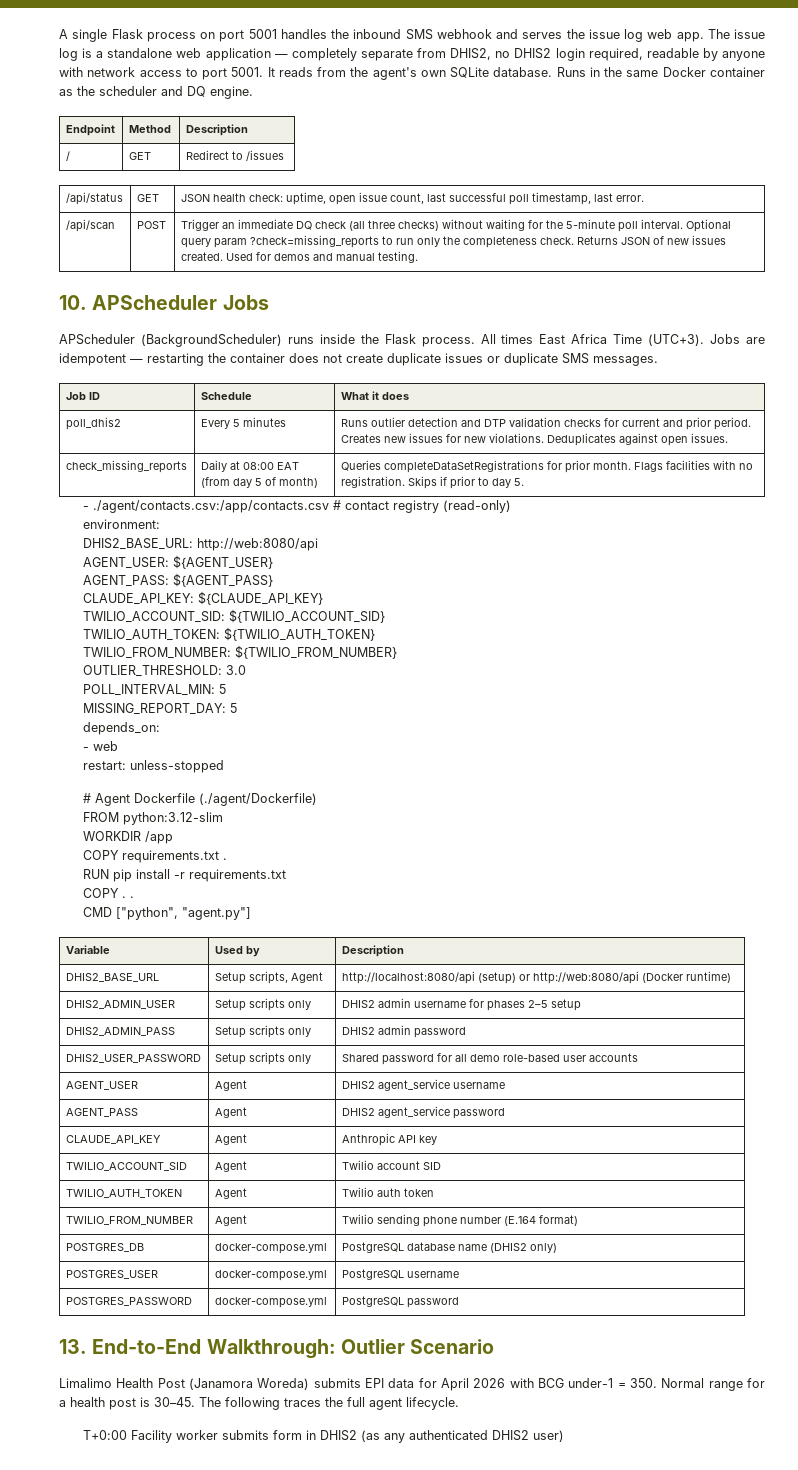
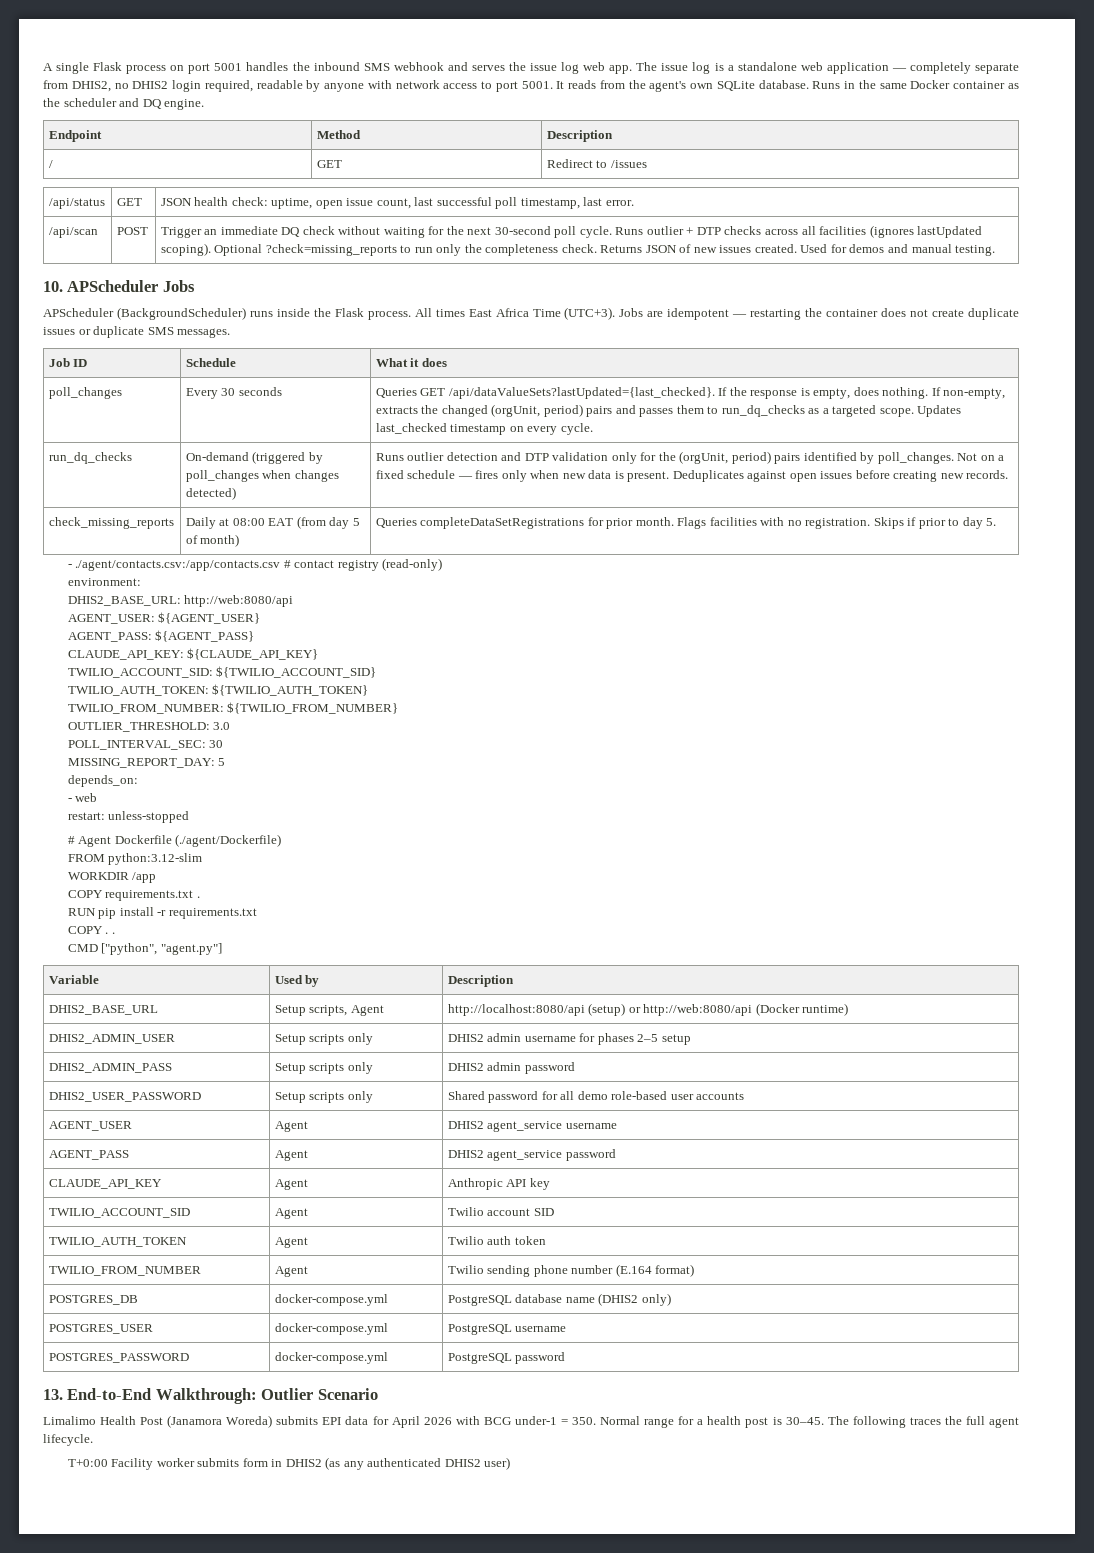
[348,220,439,231] (all three checks) -> (335, 230) none
[565,219,731,232] [180,238,247,248] 5-minute poll interval. Optional query param -> [467,225,983,238] [160,243,263,256] next 30-second poll cycle. Runs outlier + DTP checks across all facilities (ignores lastUpdated scoping). Optional
[65,417,121,430] poll_dhis2 -> [48,387,122,399] poll_changes
[232,417,286,427] 5 minutes -> [221,387,282,396] [375,387,1006,399] [375,404,962,417] [375,423,593,435] [48,452,132,464] [185,451,323,464] [185,470,339,482] [185,487,236,500] 30 seconds | Queries GET /api/dataValueSets?lastUpdated={last_checked}. If the response is empty, does nothing. If non-empty, extracts the changed (orgUnit, period) pairs and passes them to run_dq_checks as a targeted scope. Updates last_checked timestamp on every cycle. // run_dq_checks | On-demand (triggered by poll_changes when changes detected)
[563,417,751,430] [340,433,728,446] checks for current and prior period. Creates new issues for new violations. Deduplicates against open issues. -> [611,451,1005,464] [375,470,1009,482] only for the (orgUnit, period) pairs identified by poll_changes. Not on a fixed schedule — fires only when new data is present. Deduplicates against open issues before creating new records.
[82,684,226,696] POLL_INTERVAL_MIN: 5 -> [67,740,224,750] POLL_INTERVAL_SEC: 30

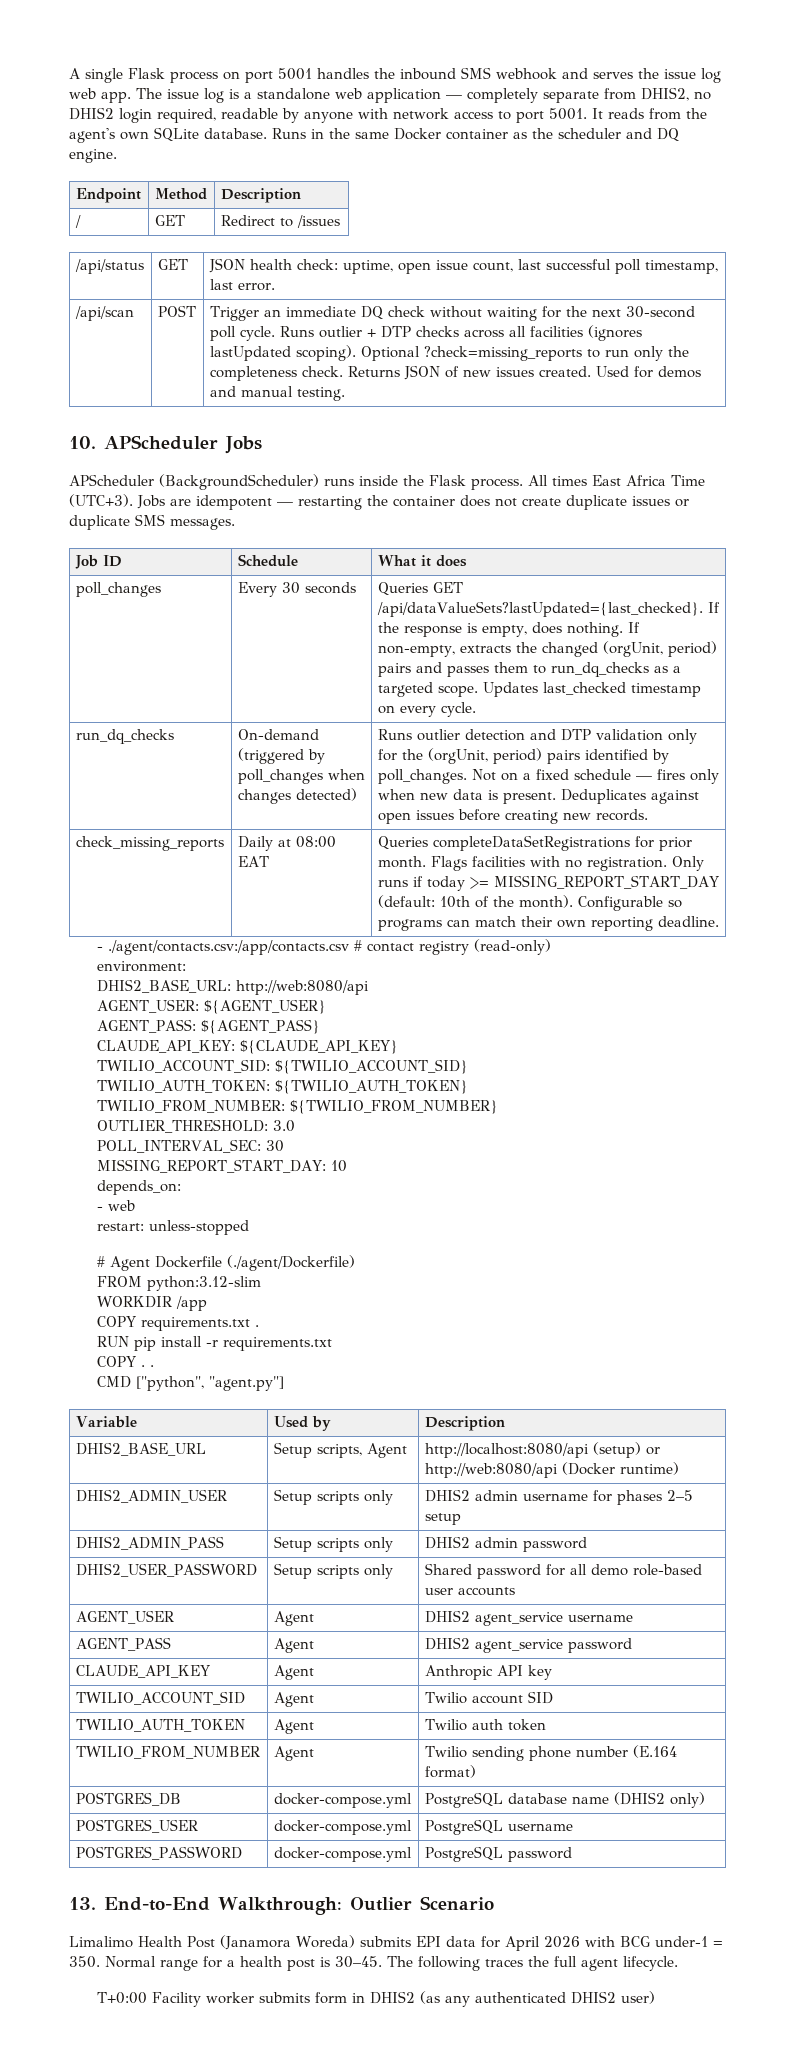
[296,516,360,529] [185,534,240,547] (from day 5 of month) -> (269, 861) none
[873,517,997,529] Skips if prior to day 5. -> [671,856,704,871] [377,875,719,891] [377,895,682,911] [377,916,719,931] Only runs if today >= MISSING_REPORT_START_DAY (default: 10th of the month). Configurable so programs can match their own reporting deadline.
[67,758,226,768] MISSING_REPORT_DAY: 5 -> [96,1159,347,1173] MISSING_REPORT_START_DAY: 10

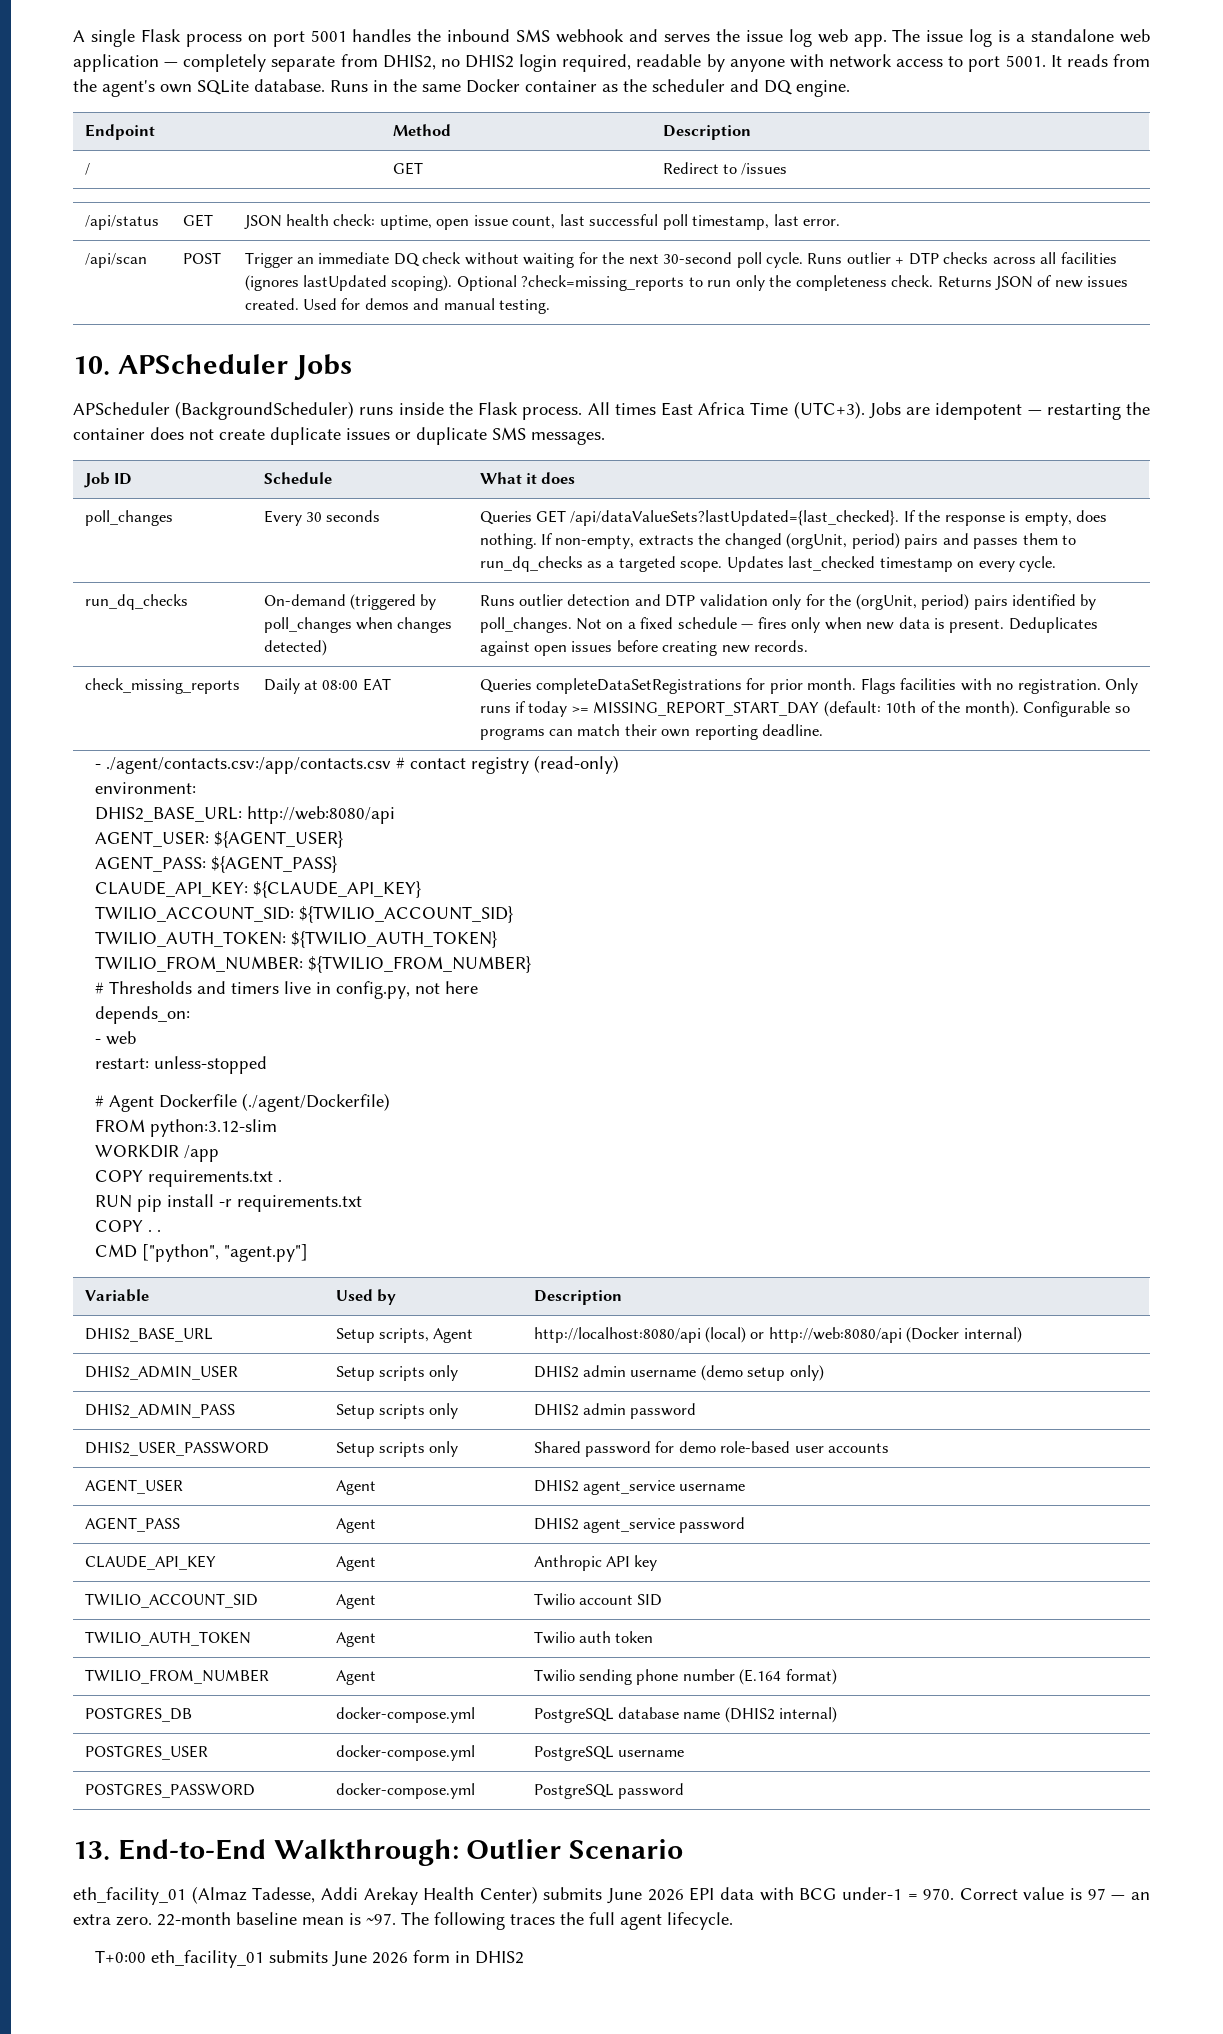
[96,1119,295,1133] [96,1139,284,1153] [96,1159,347,1173] OUTLIER_THRESHOLD: 3.0 // POLL_INTERVAL_SEC: 30 // MISSING_REPORT_START_DAY: 10 -> [95,981,479,999] # Thresholds and timers live in config.py, not here
[592,1442,641,1458] (setup) -> [704,1327,746,1343] (local)
[619,1462,679,1475] runtime) -> [963,1327,1022,1343] internal)
[592,1490,693,1505] for phases 2–5 -> [700,1365,743,1381] (demo
(461, 1519) none -> [789,1365,824,1381] only)
[569,1564,587,1575] all -> (675, 1447) none
[669,1792,705,1808] only) -> [779,1707,838,1723] internal)
[69,1935,723,1951] [69,1956,382,1971] Limalimo Health Post (Janamora Woreda) submits EPI data for April 2026 with BCG under-1 = 350. Normal range for a health post is 30–45. -> [73,1886,1150,1905] [73,1912,396,1926] eth_facility_01 (Almaz Tadesse, Addi Arekay Health Center) submits June 2026 EPI data with BCG under-1 = 970. Correct value is 97 — an extra zero. 22-month baseline mean is ~97.
[151,1991,655,2007] Facility worker submits form in DHIS2 (as any authenticated DHIS2 user) -> [151,1950,525,1968] eth_facility_01 submits June 2026 form in DHIS2

